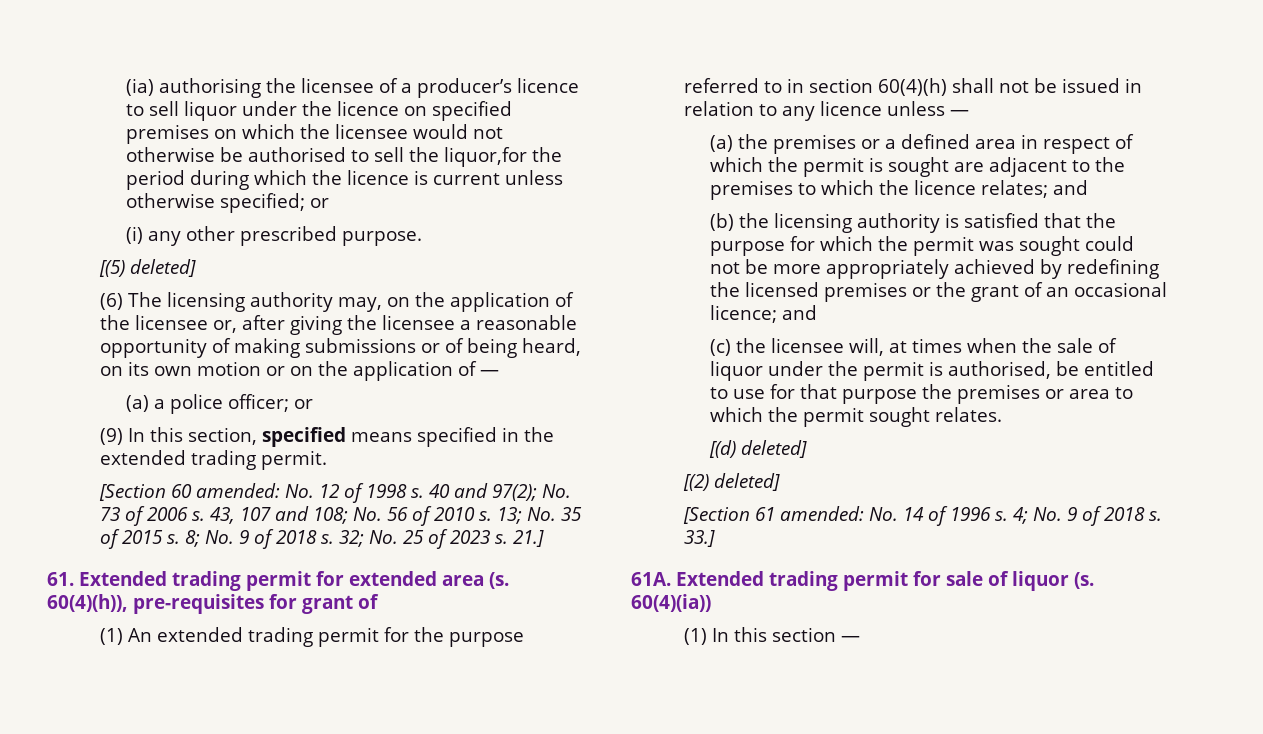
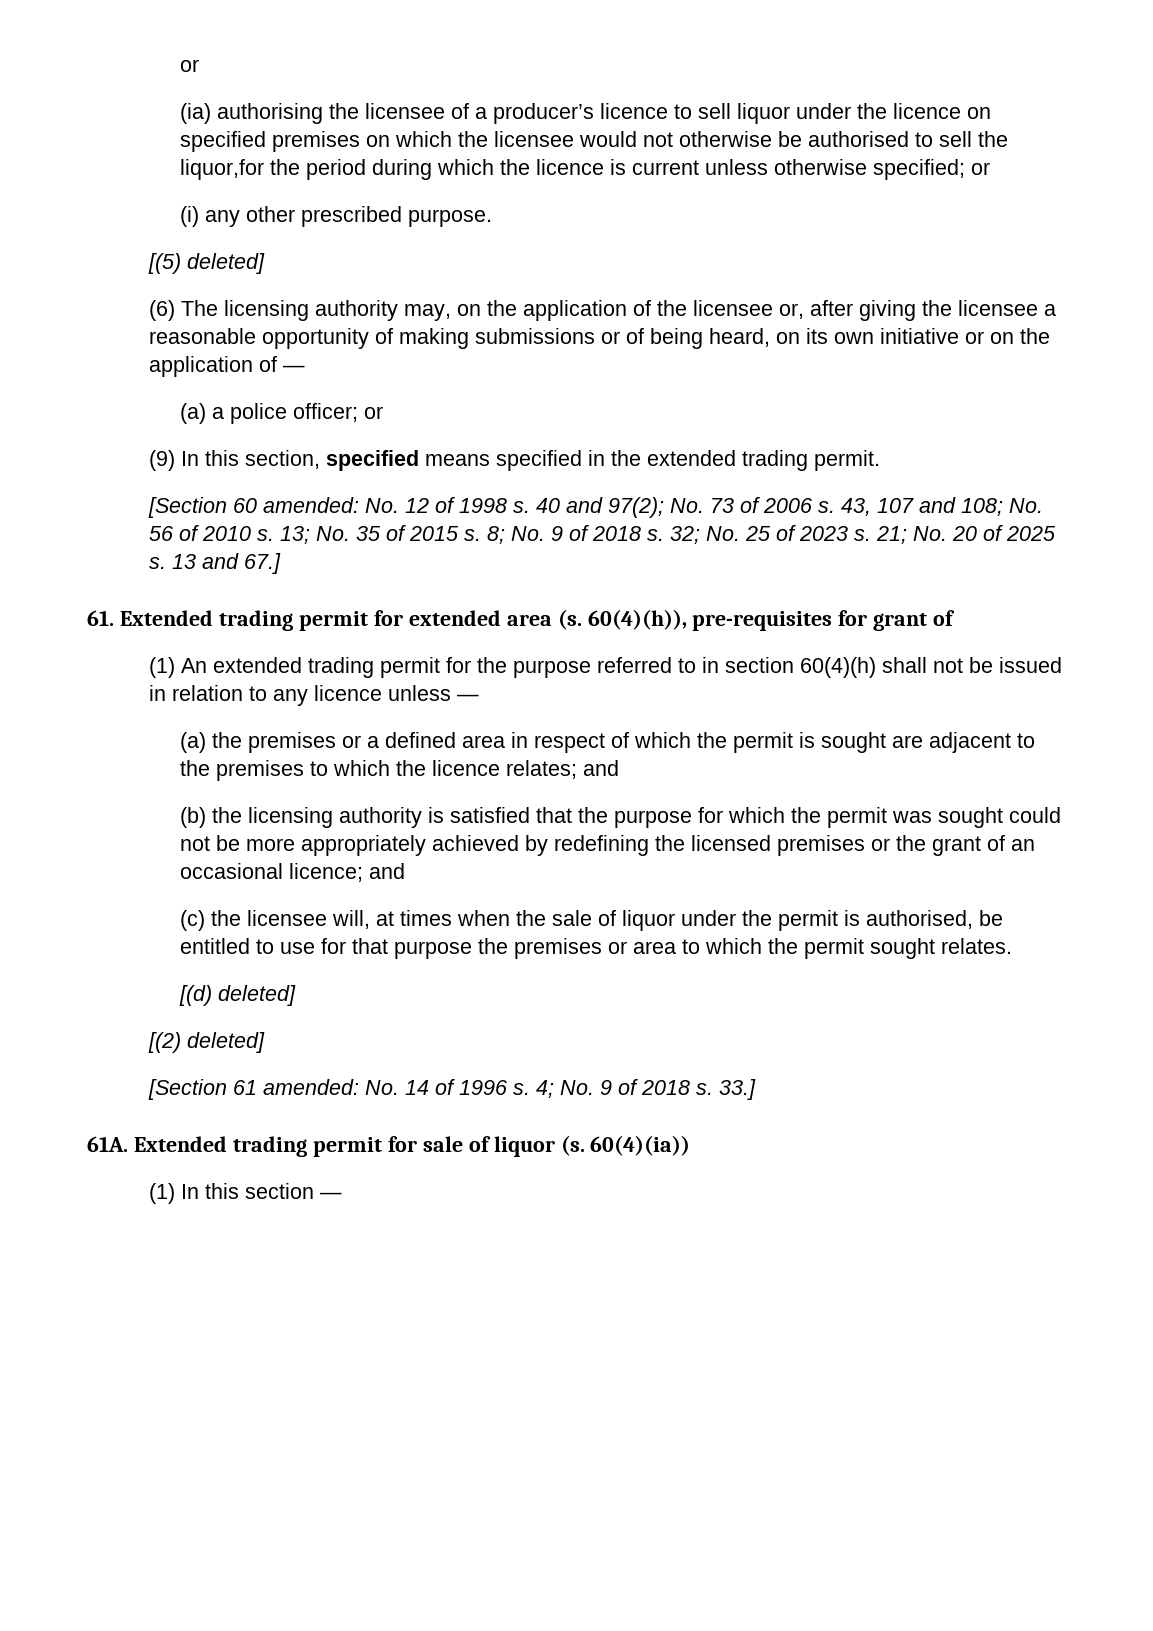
(126, 87) none -> [180,59,200,72] or //
[196,361,261,376] motion -> [880,328,960,344] initiative
[512,530,544,547] 21.] -> [876,525,1057,544] [149,553,282,574] 21; No. 20 of 2025 s. 13 and 67.]

